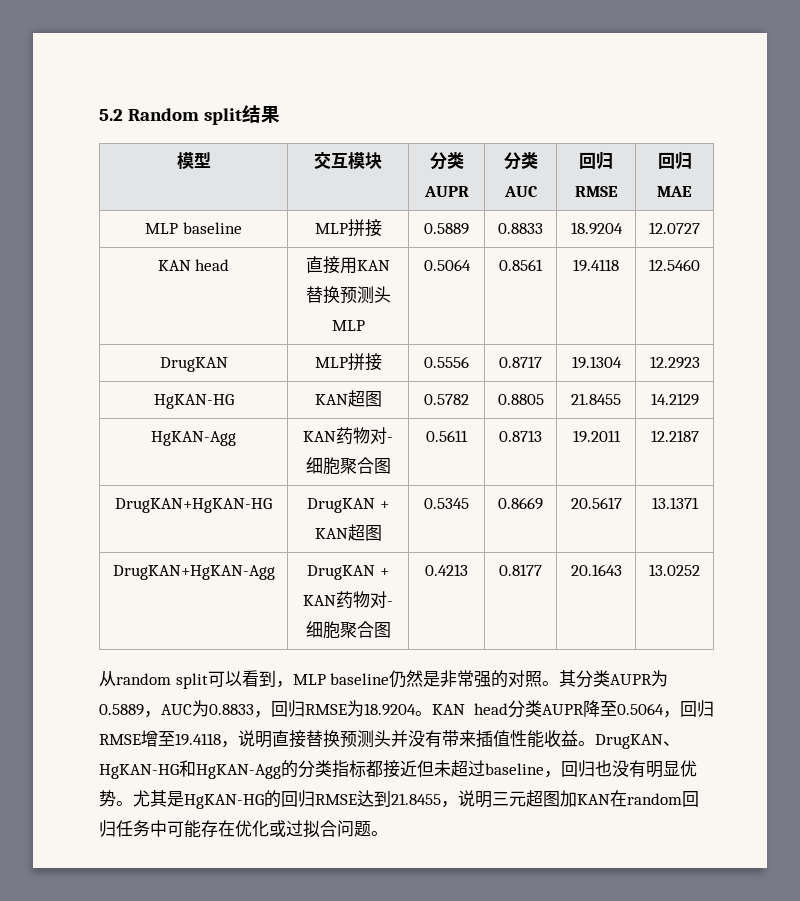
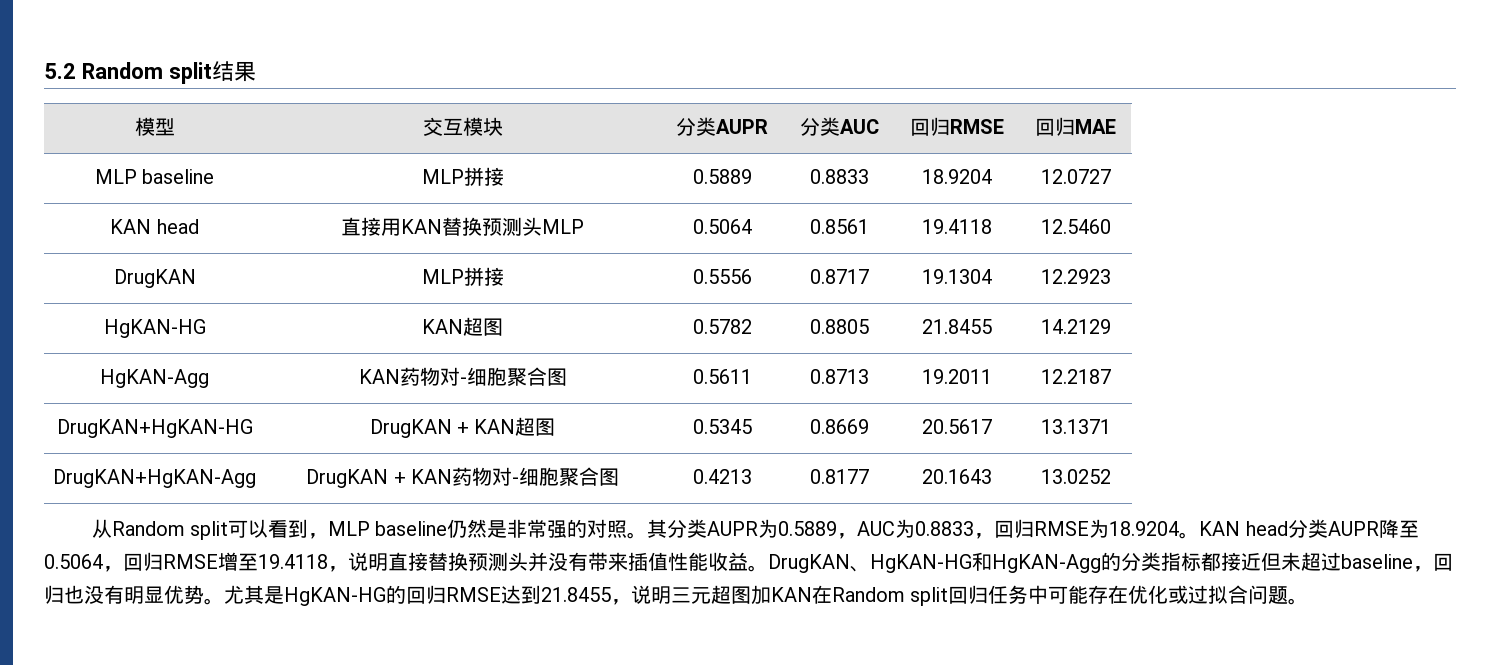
[116,673,171,685] random -> [111,521,185,536] Random
[627,793,682,805] random -> [832,587,949,606] Random split

